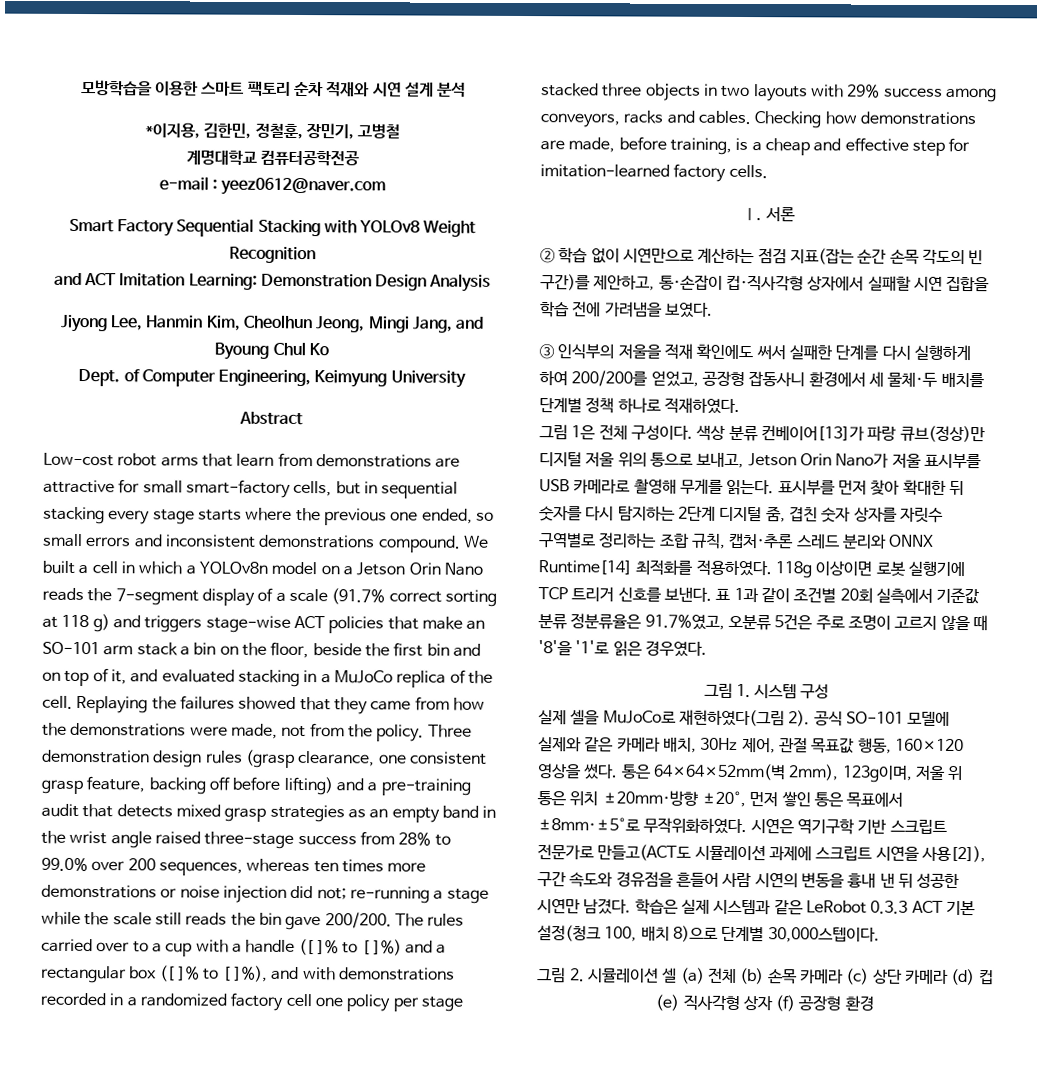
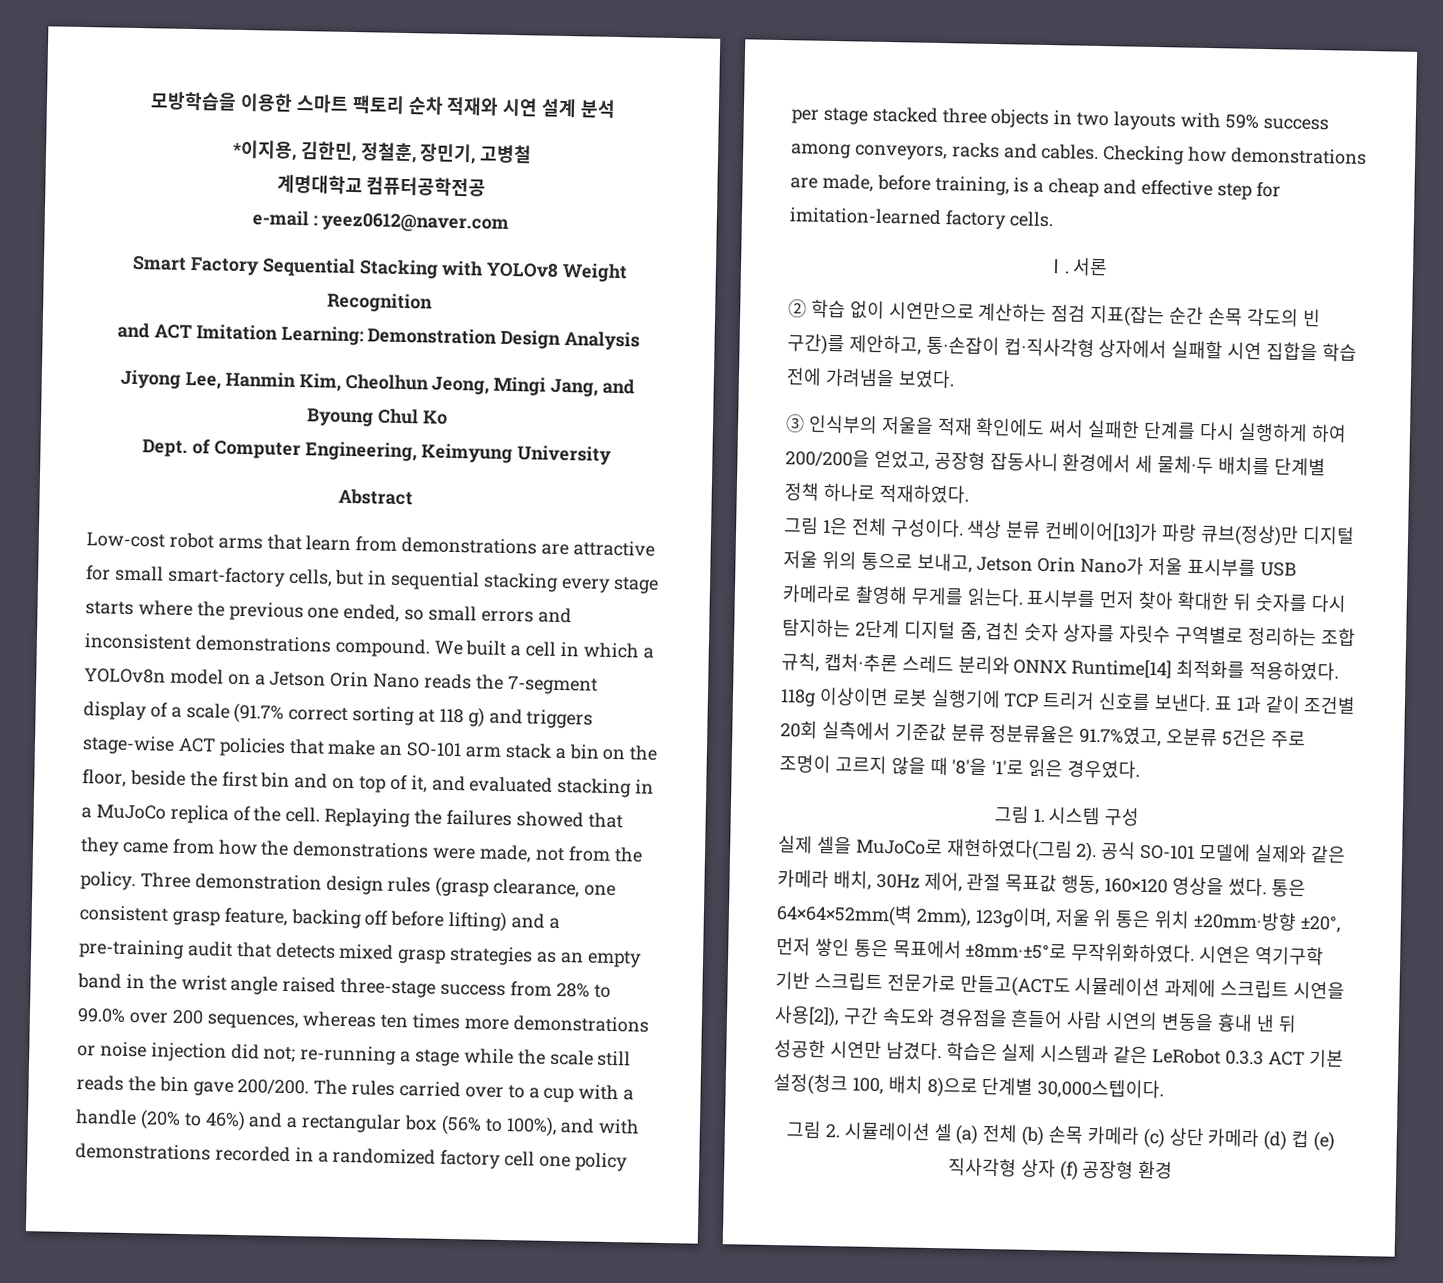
[298,939,447,956] [41,965,268,984] ([ ]% to [ ]%) and a rectangular box ([ ]% to [ ]%), -> [139,1109,558,1138] (20% to 46%) and a rectangular box (56% to 100%),
[847,84,881,98] 29% -> [1224,114,1259,129] 59%
[571,370,649,387] 200/200를 -> [785,448,870,468] 200/200을

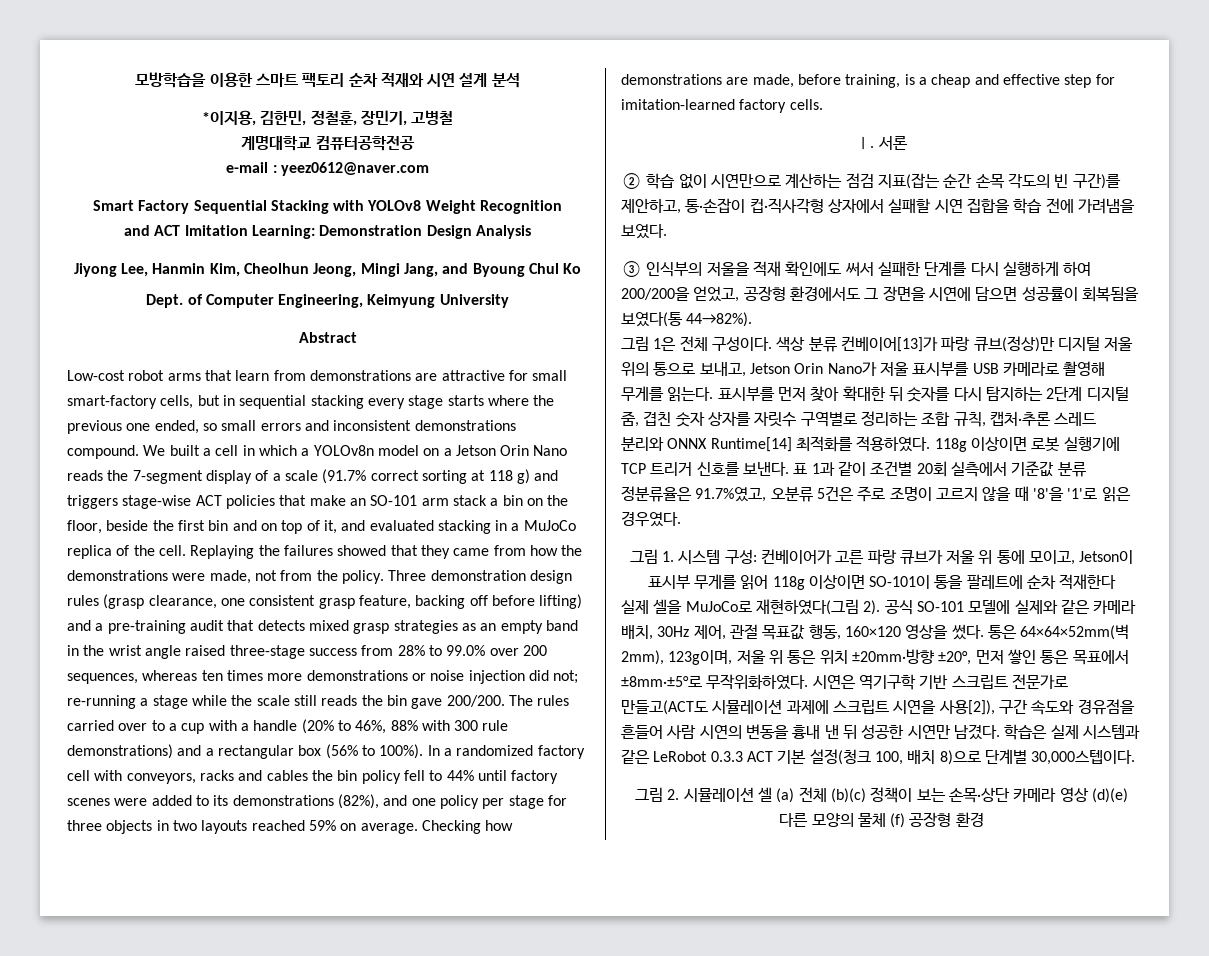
[204,1110,246,1132] 46%) -> [355,720,509,734] [67,744,173,759] 46%, 88% with 300 rule demonstrations)
[505,1116,641,1138] [75,1143,536,1169] 100%), and with demonstrations recorded in a randomized factory cell -> [379,744,585,759] [67,770,559,784] [67,794,408,809] 100%). In a randomized factory cell with conveyors, racks and cables the bin policy fell to 44% until factory scenes were added to its demonstrations (82%), and
[871,106,939,123] stacked -> [547,795,567,806] for
[1179,112,1329,131] [791,142,1100,161] with 59% success among conveyors, racks and cables. -> [251,820,418,834] reached 59% on average.
[989,451,1326,477] [784,482,969,504] 잡동사니 환경에서 세 물체·두 배치를 단계별 정책 하나로 적재하였다. -> [789,286,1139,302] [621,312,753,327] 환경에서도 그 장면을 시연에 담으면 성공률이 회복됨을 보였다(통 44→82%).
[1104,807,1140,826] 구성 -> [724,549,1134,565] [647,574,1117,590] 구성: 컨베이어가 고른 파랑 큐브가 저울 위 통에 모이고, Jetson이 표시부 무게를 읽어 118g 이상이면 SO-101이 통을 팔레트에 순차 적재한다
[1021,1125,1336,1152] [947,1157,1056,1178] (b) 손목 카메라 (c) 상단 카메라 (d) 컵 (e) 직사각형 상자 -> [831,787,1128,803] [779,813,886,827] (b)(c) 정책이 보는 손목·상단 카메라 영상 (d)(e) 다른 모양의 물체

